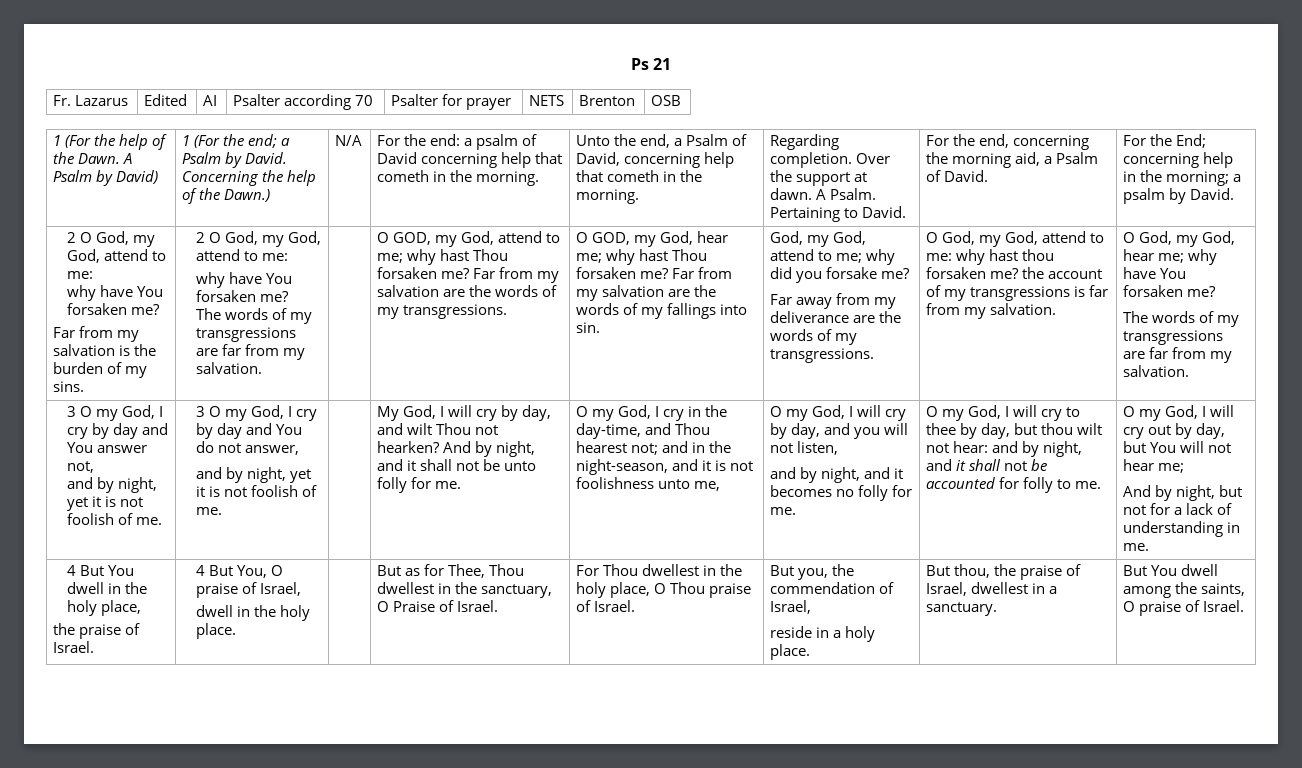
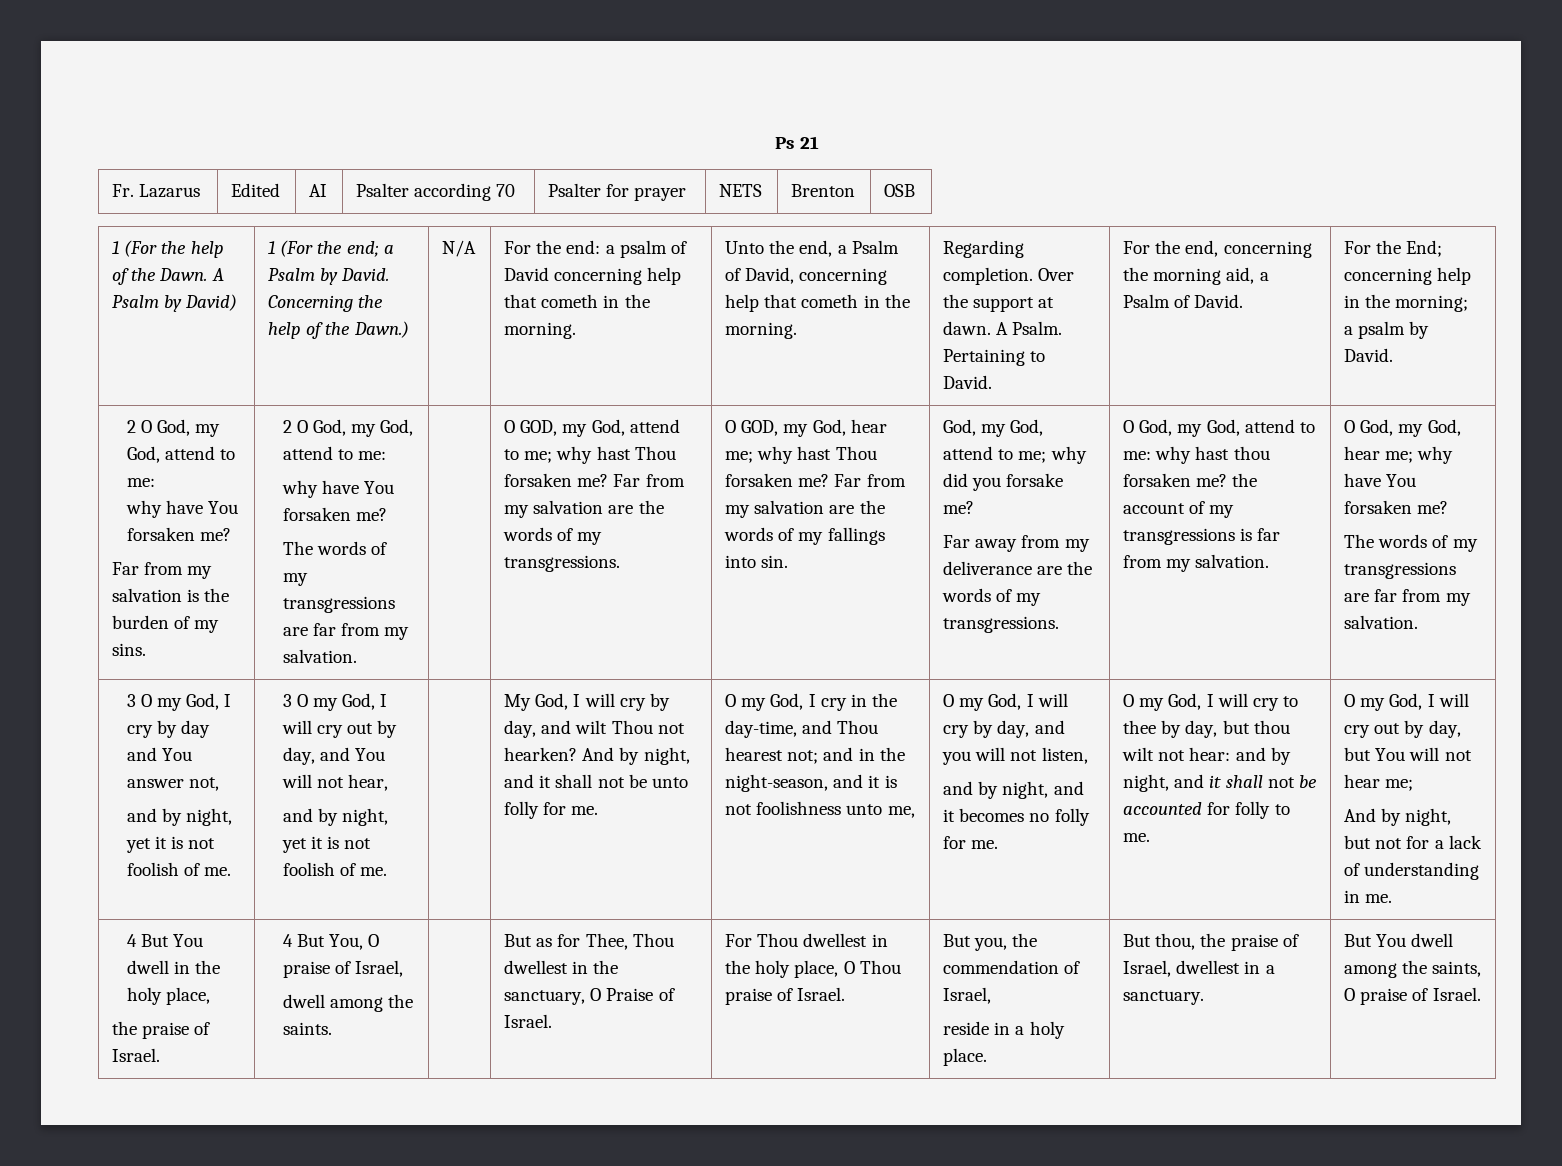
[295,409,317,421] [195,423,302,439] [195,441,299,455] cry by day and You do not answer, -> [281,720,398,738] [282,747,386,765] [281,774,389,791] will cry out by day, and You will not hear,
[236,605,310,621] [195,623,236,639] in the holy place. -> [329,994,414,1012] [282,1022,332,1035] among the saints.

